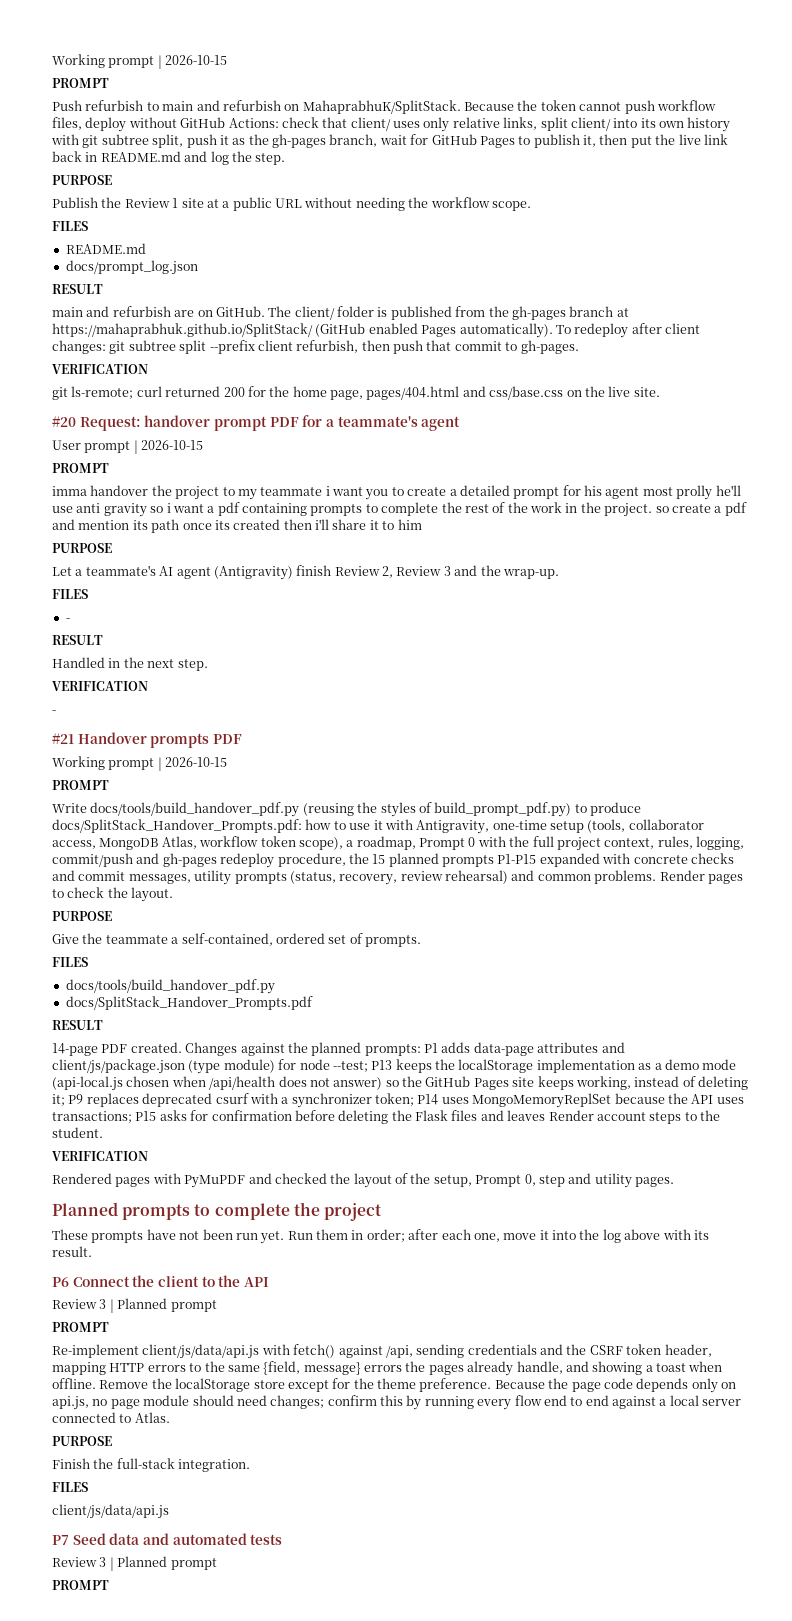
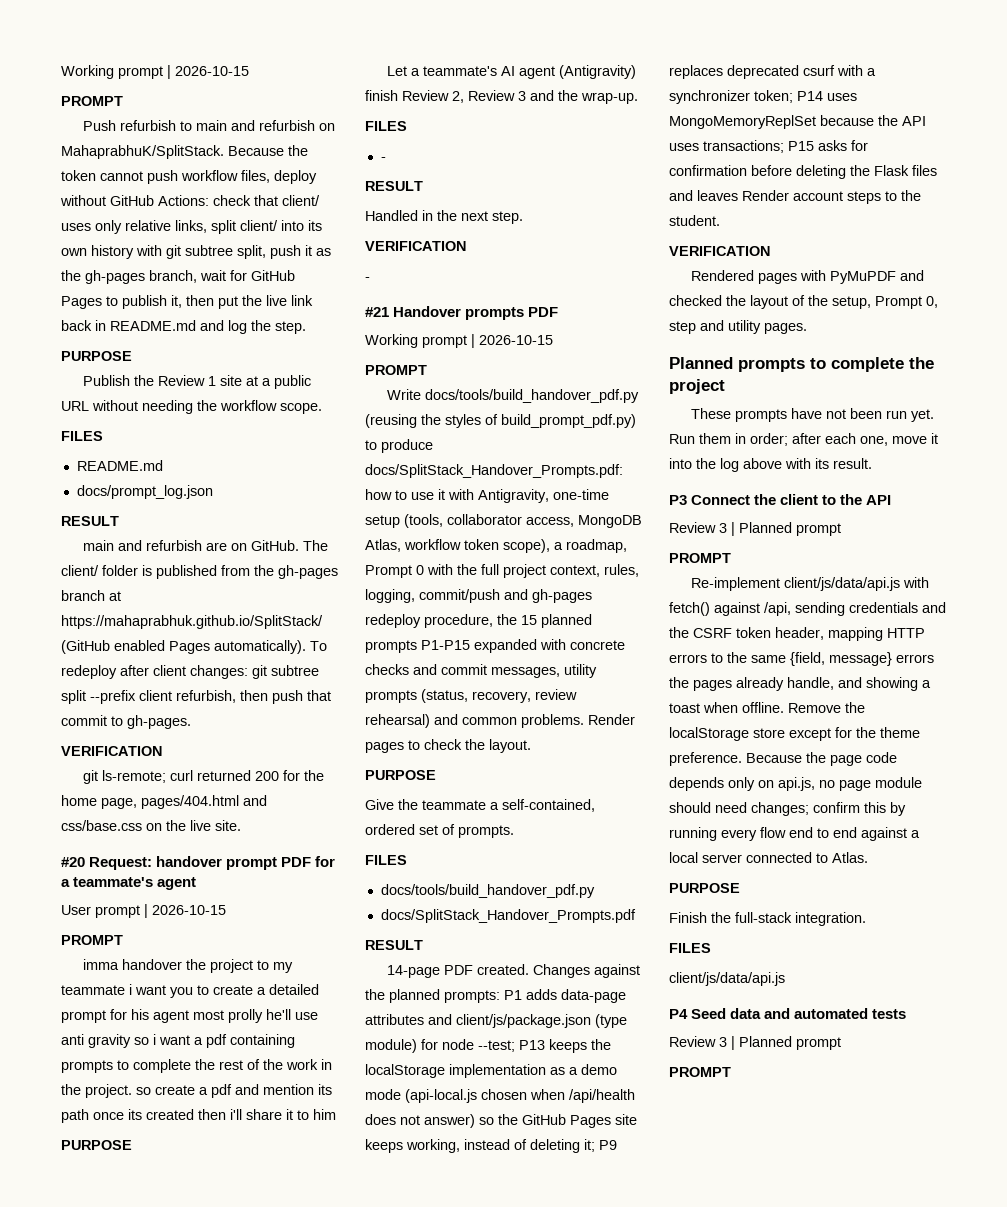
[52,1277,69,1287] P6 -> [669,495,687,505] P3
[52,1535,69,1545] P7 -> [669,1009,688,1019] P4

